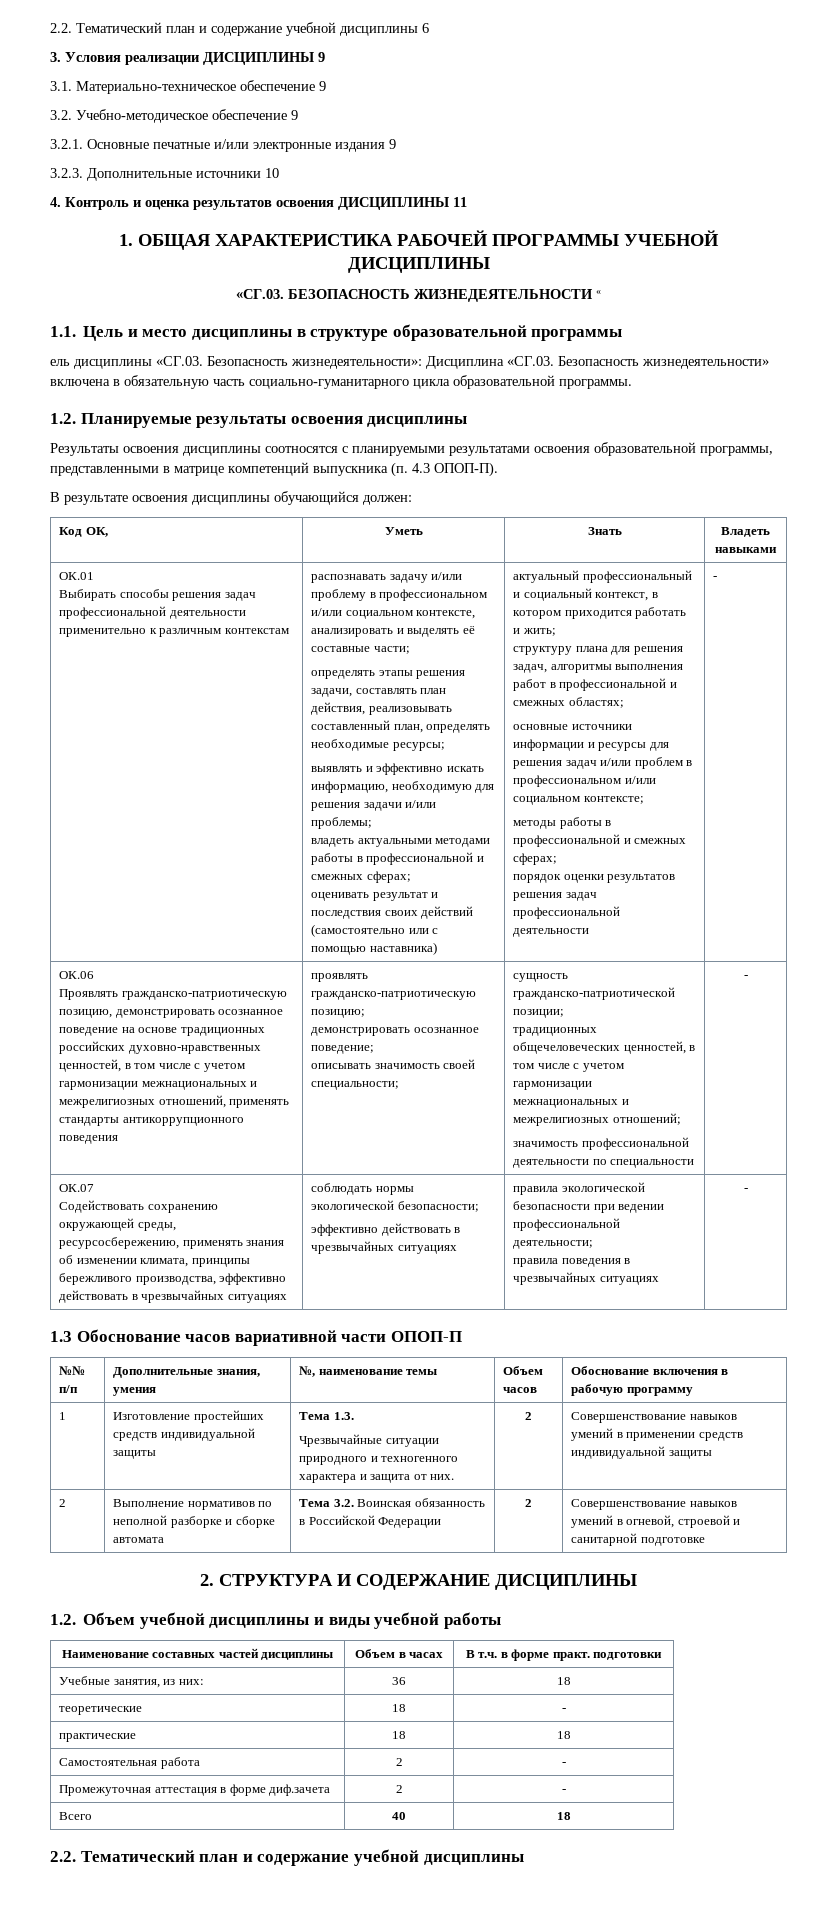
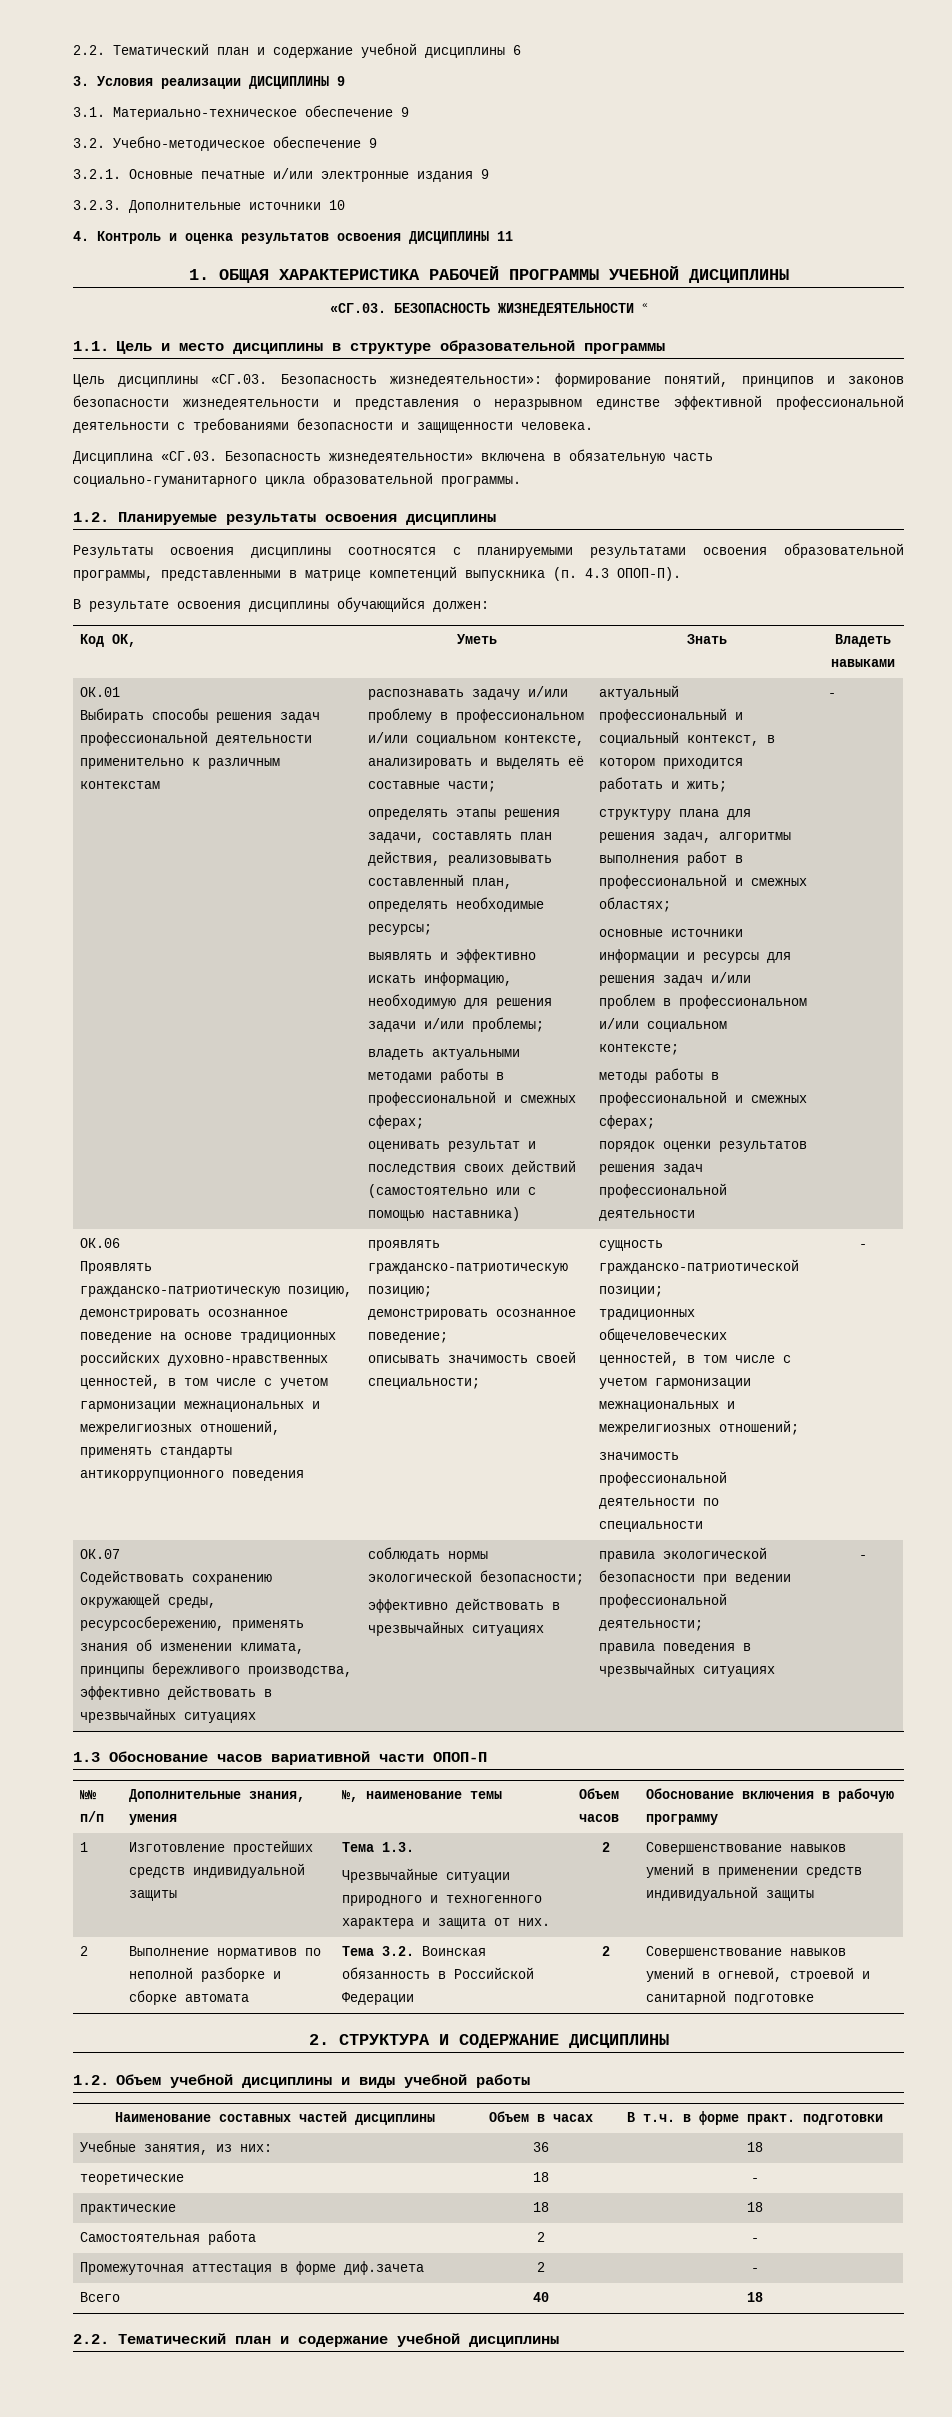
[50,359,70,366] ель -> [73,374,105,387] Цель
(422, 364) none -> [555,372,904,387] [73,395,904,410] [73,418,593,433] формирование понятий, принципов и законов безопасности жизнедеятельности и представления о неразрывном единстве эффективной профессиональной деятельности с требованиями безопасности и защищенности человека. //

